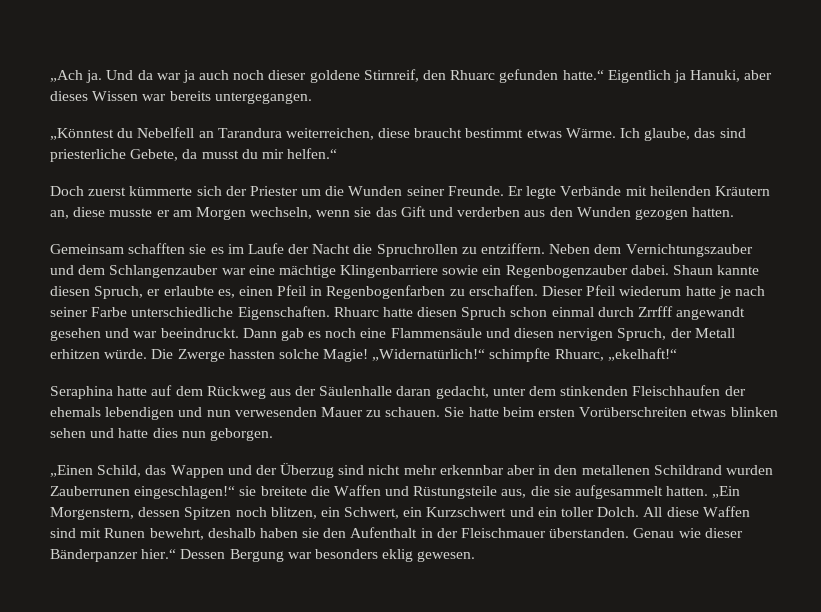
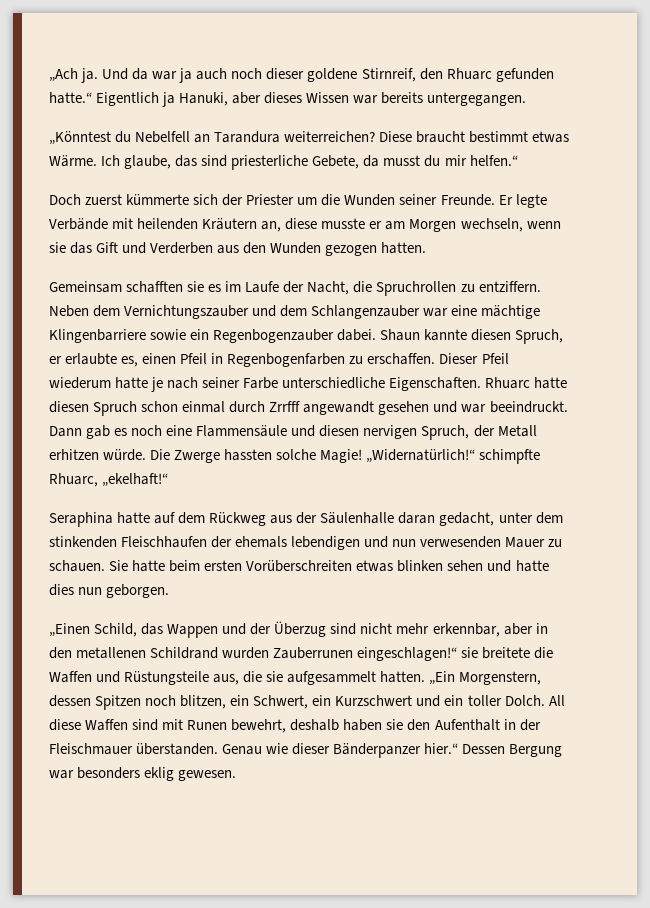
[285,128,411,140] weiterreichen, diese -> [284,131,413,142] weiterreichen? Diese
[457,207,521,217] verderben -> [150,242,214,254] Verderben
[312,244,351,254] Nacht -> [307,281,350,295] Nacht,
[439,465,504,475] erkennbar -> [432,623,500,637] erkennbar,

